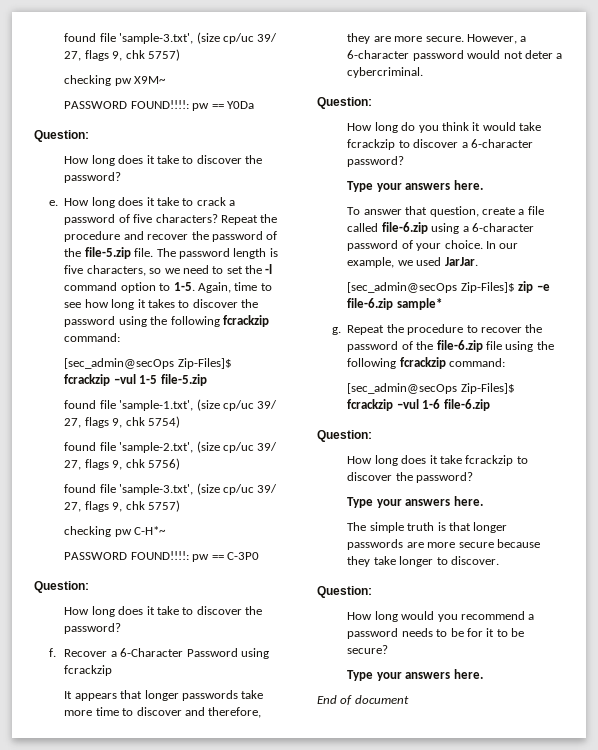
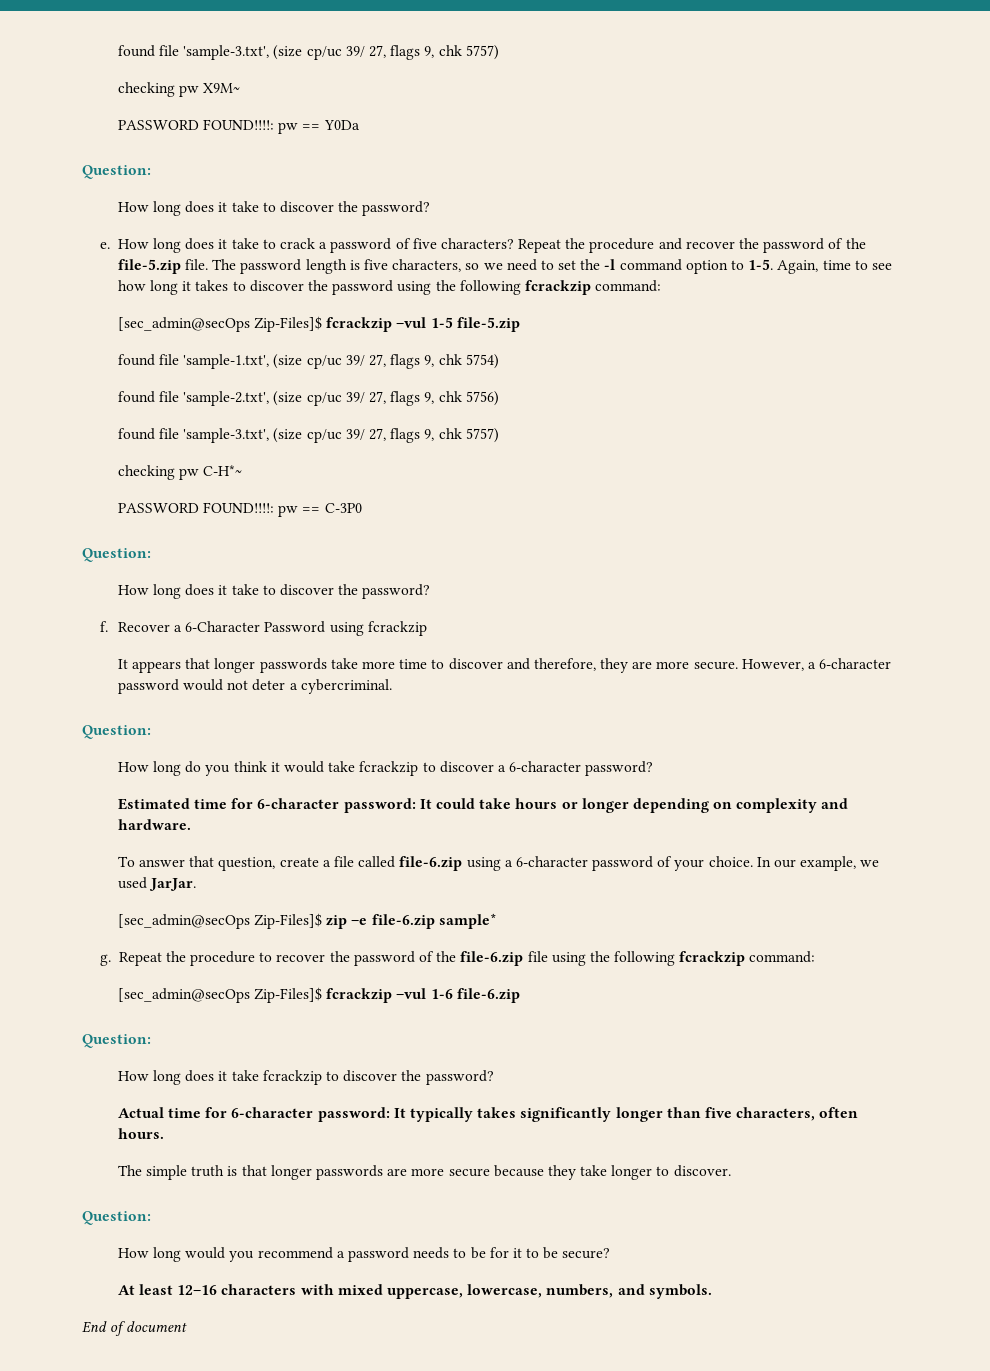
[347,180,483,192] Type your answers here. -> [117,798,849,813] [117,819,191,830] Estimated time for 6-character password: It could take hours or longer depending on complexity and hardware.
[347,496,483,508] Type your answers here. -> [117,1107,859,1122] [117,1128,164,1139] Actual time for 6-character password: It typically takes significantly longer than five characters, often hours.
[347,669,483,681] Type your answers here. -> [117,1284,712,1299] At least 12–16 characters with mixed uppercase, lowercase, numbers, and symbols.

